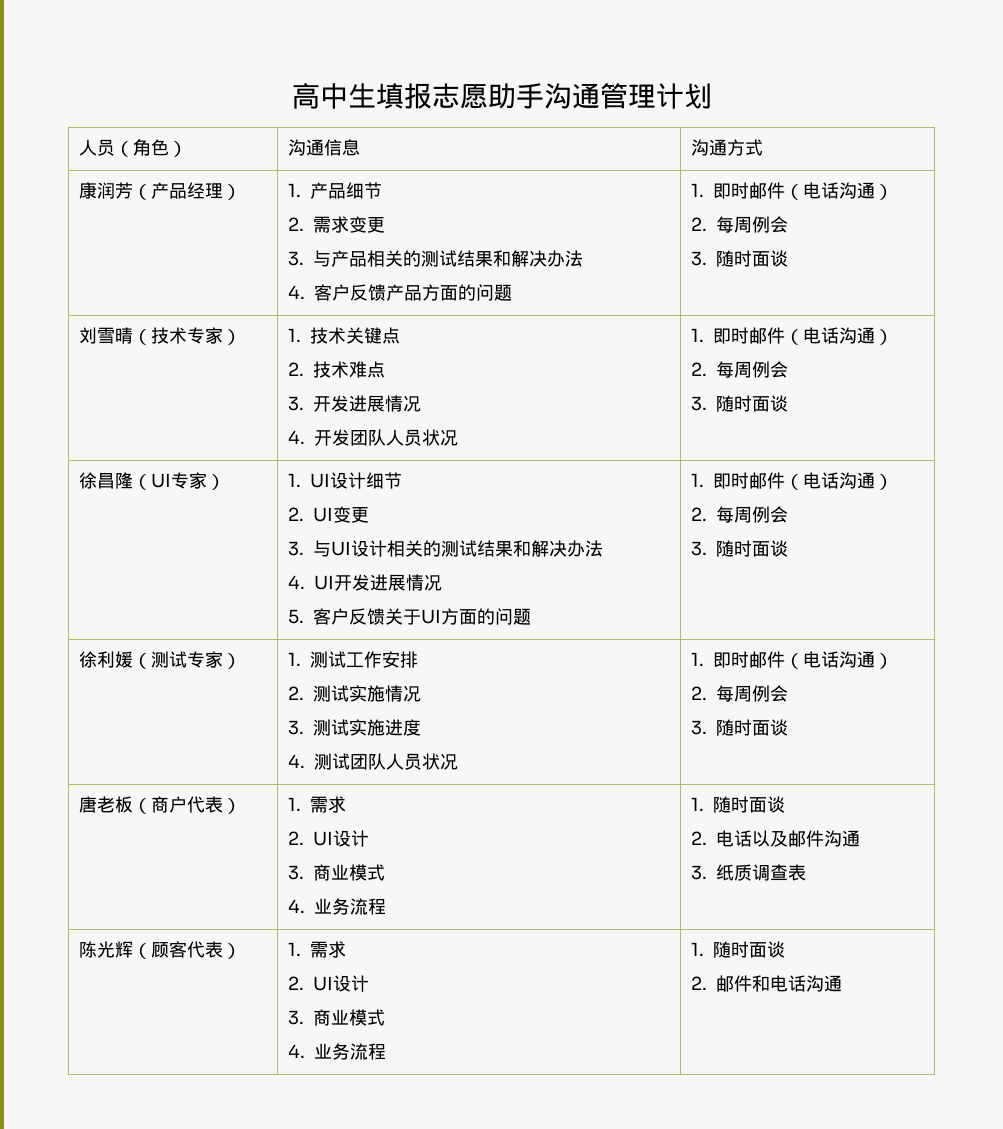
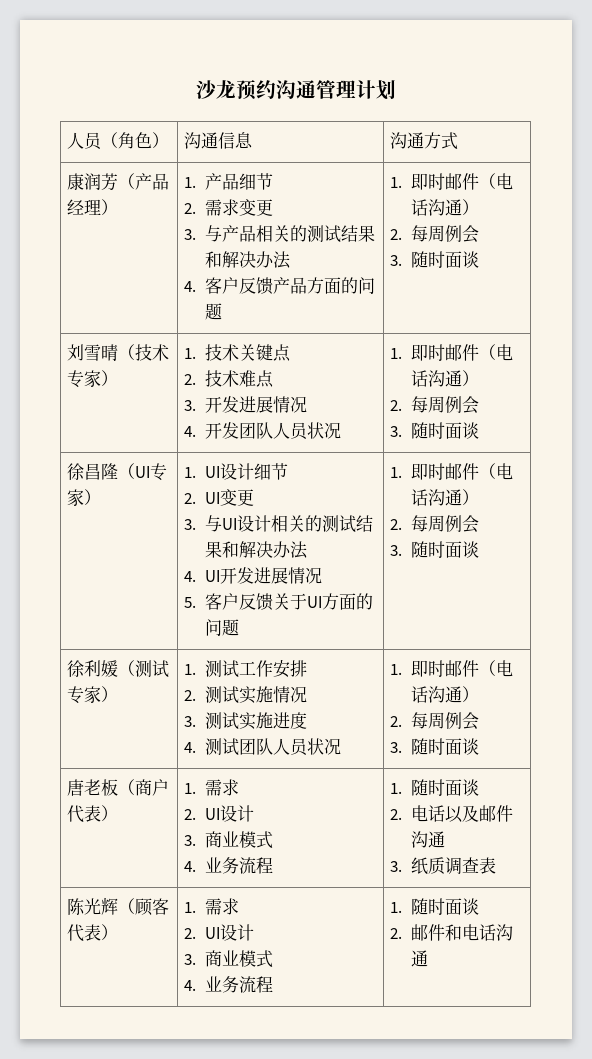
[291,83,544,109] 高中生填报志愿助手 -> [196,80,276,100] 沙龙预约

